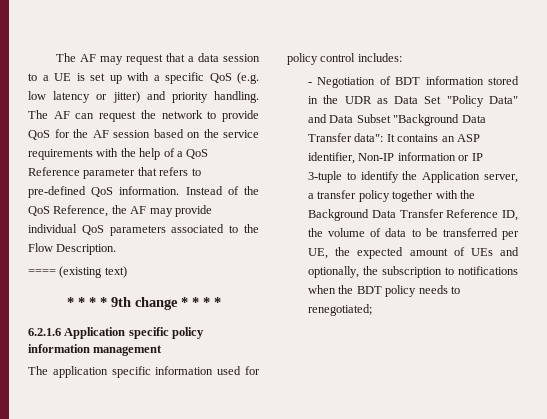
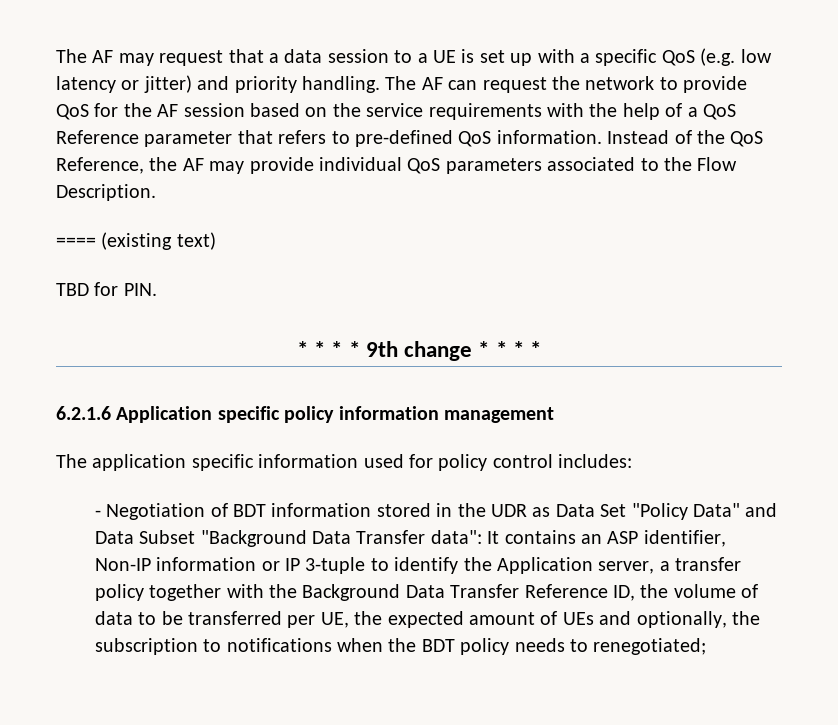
(127, 272) none -> [56,282,157,296] // TBD for PIN.

